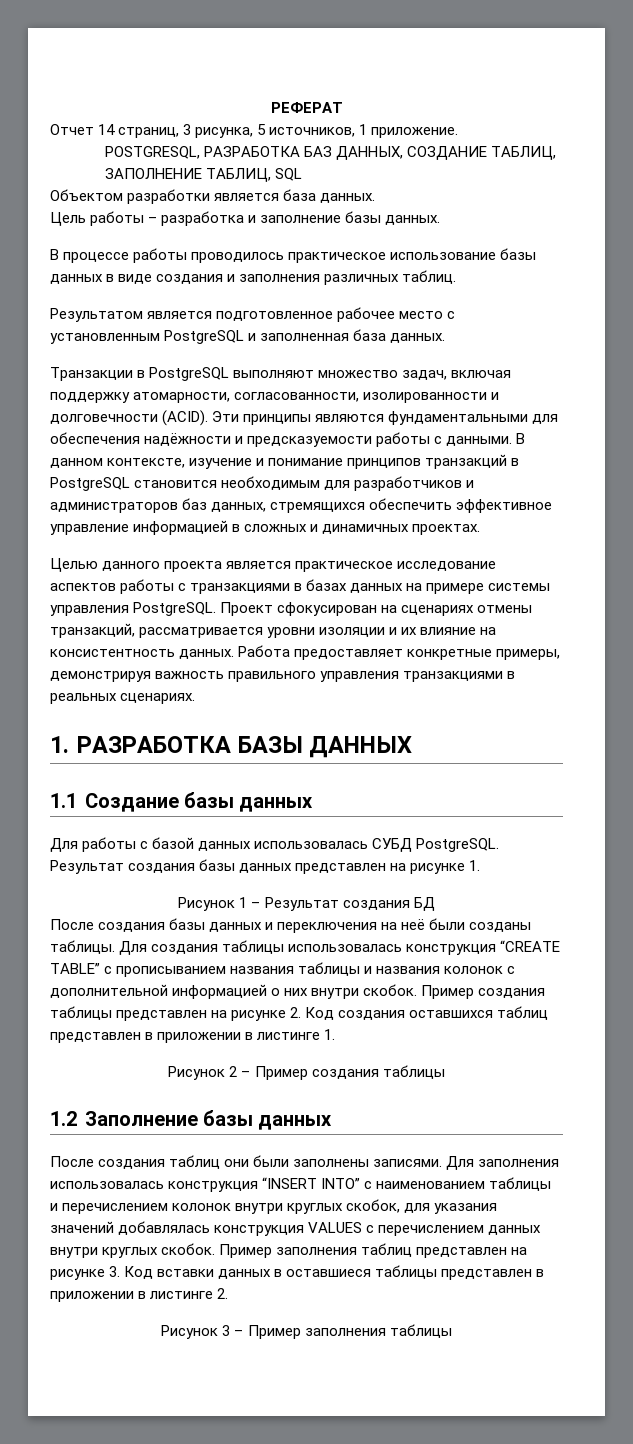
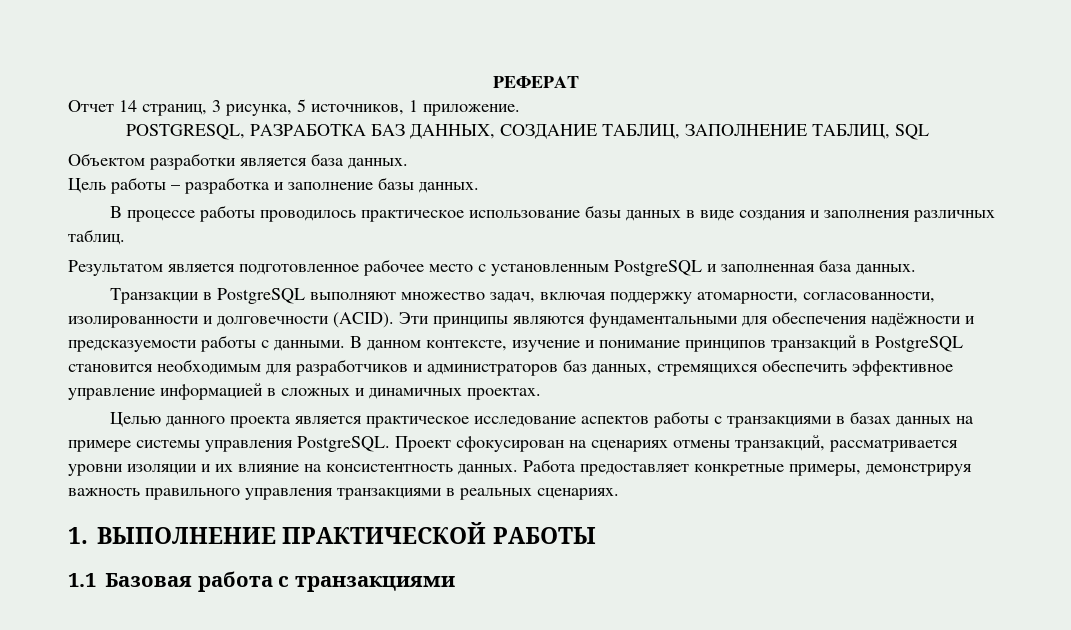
[77,736,413,758] [50,792,314,812] [50,837,500,852] [50,859,481,874] [178,897,435,911] [50,918,532,933] [50,940,561,955] [50,962,516,977] [50,984,546,999] [50,1006,549,1021] [50,1029,336,1043] [168,1065,445,1080] [50,1110,333,1130] [50,1155,560,1170] [50,1177,552,1192] [50,1199,498,1214] [50,1221,542,1236] [50,1243,528,1258] [50,1265,545,1280] [50,1288,229,1302] [161,1324,452,1339] РАЗРАБОТКА БАЗЫ ДАННЫХ // 1.1 Создание базы данных // Для работы с базой данных использовалась СУБД PostgreSQL. Результат создания базы данных представлен на рисунке 1. // Рисунок 1 – Результат создания БД // После создания базы данных и переключения на неё были созданы таблицы. Для создания таблицы использовалась конструкция “CREATE TABLE” с прописыванием названия таблицы и названия колонок с дополнительной информацией о них внутри скобок. Пример создания таблицы представлен на рисунке 2. Код создания оставшихся таблиц представлен в приложении в листинге 1. // Рисунок 2 – Пример создания таблицы // 1.2 Заполнение базы данных // После создания таблиц они были заполнены записями. Для заполнения использовалась конструкция “INSERT INTO” с наименованием таблицы и перечислением колонок внутри круглых скобок, для указания значений добавлялась конструкция VALUES с перечислением данных внутри круглых скобок. Пример заполнения таблиц представлен на рисунке 3. Код вставки данных в оставшиеся таблицы представлен в приложении в листинге 2. // Рисунок 3 – Пример заполнения таблицы -> [97,522,596,544] [68,571,455,592] ВЫПОЛНЕНИЕ ПРАКТИЧЕСКОЙ РАБОТЫ // 1.1 Базовая работа с транзакциями

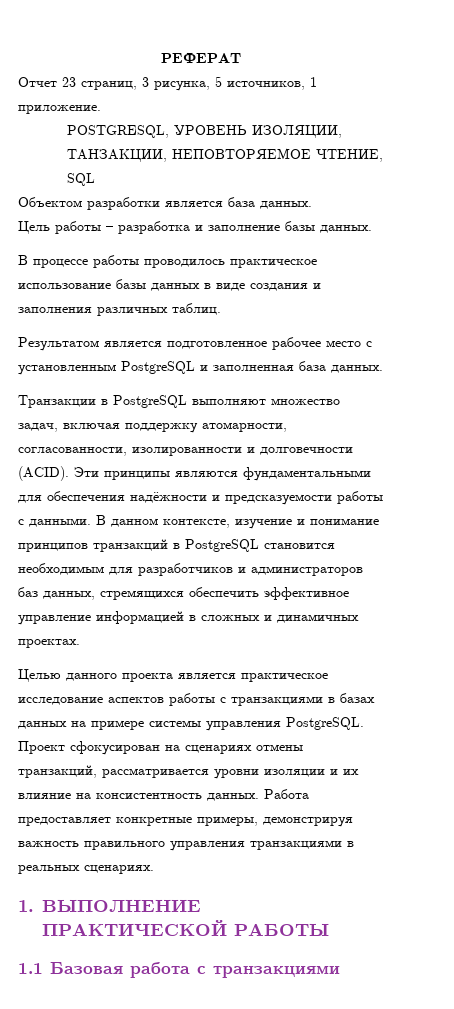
[119,100,137,112] 14 -> [62,77,76,87] 23
[250,124,891,139] РАЗРАБОТКА БАЗ ДАННЫХ, СОЗДАНИЕ ТАБЛИЦ, ЗАПОЛНЕНИЕ ТАБЛИЦ, -> [173,125,342,138] [66,148,383,162] УРОВЕНЬ ИЗОЛЯЦИИ, ТАНЗАКЦИИ, НЕПОВТОРЯЕМОЕ ЧТЕНИЕ,

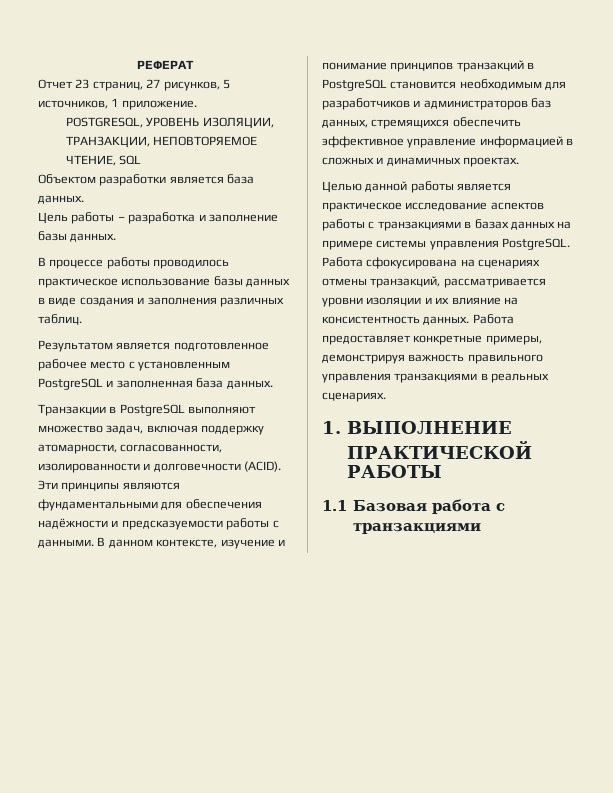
[142,77,210,91] 3 рисунка, -> [146,79,220,91] 27 рисунков,
[66,149,167,162] ТАНЗАКЦИИ, -> [65,136,150,148] ТРАНЗАКЦИИ,
[66,673,173,682] данного проекта -> [365,181,454,193] данной работы
[18,741,160,755] Проект сфокусирован -> [322,257,458,269] Работа сфокусирована

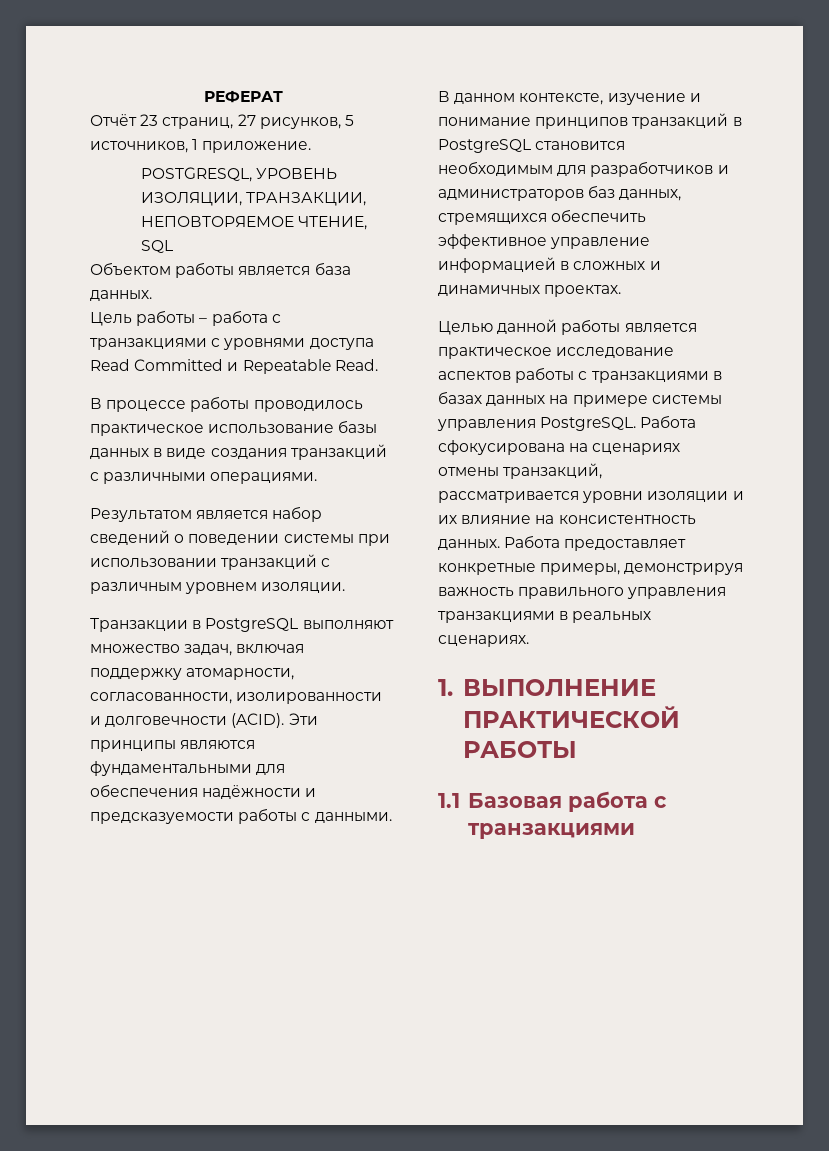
[38,79,73,89] Отчет -> [90,114,137,126] Отчёт
[99,174,167,186] разработки -> [175,262,235,278] работы
[128,212,278,224] [38,231,117,242] разработка и заполнение базы данных. -> [211,310,281,326] [90,338,374,350] [90,359,378,374] работа с транзакциями с уровнями доступа Read Committed и Repeatable Read.
[137,297,284,307] [38,314,82,325] [38,340,269,352] [38,359,231,371] [38,378,273,390] и заполнения различных таблиц. // Результатом является подготовленное рабочее место с установленным PostgreSQL и заполненная база данных. -> [290,444,387,460] [90,472,318,484] [90,506,323,522] [90,530,390,546] [90,554,331,570] [90,582,346,594] транзакций с различными операциями. // Результатом является набор сведений о поведении системы при использовании транзакций с различным уровнем изоляции.

